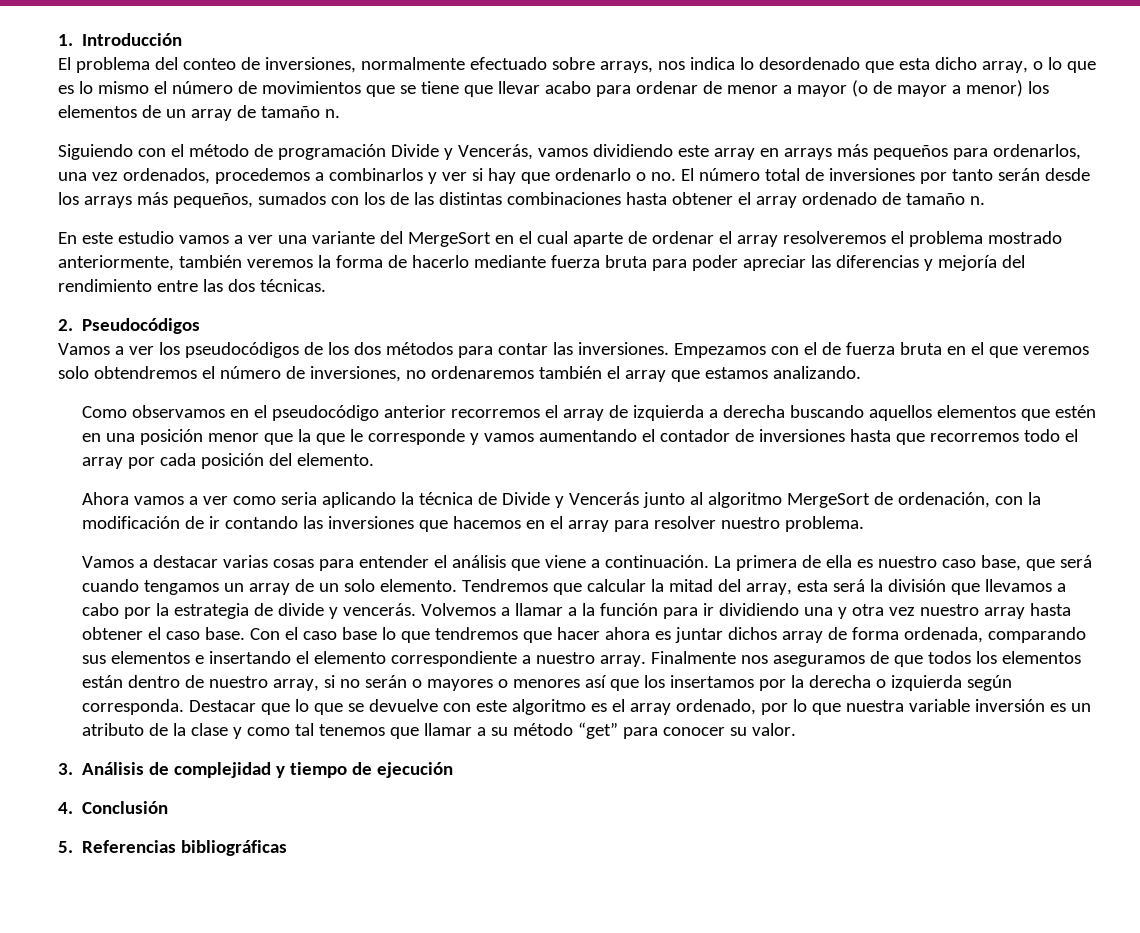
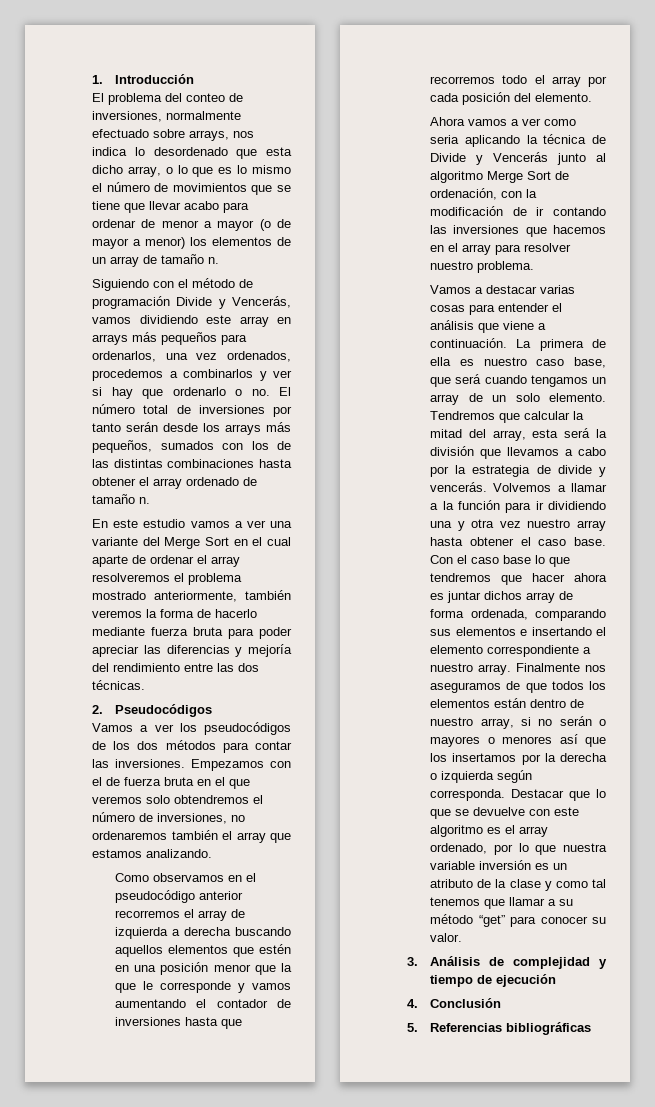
[408,232,492,247] MergeSort -> [164,537,230,549] Merge Sort
[787,493,871,508] MergeSort -> [487,171,552,183] Merge Sort

